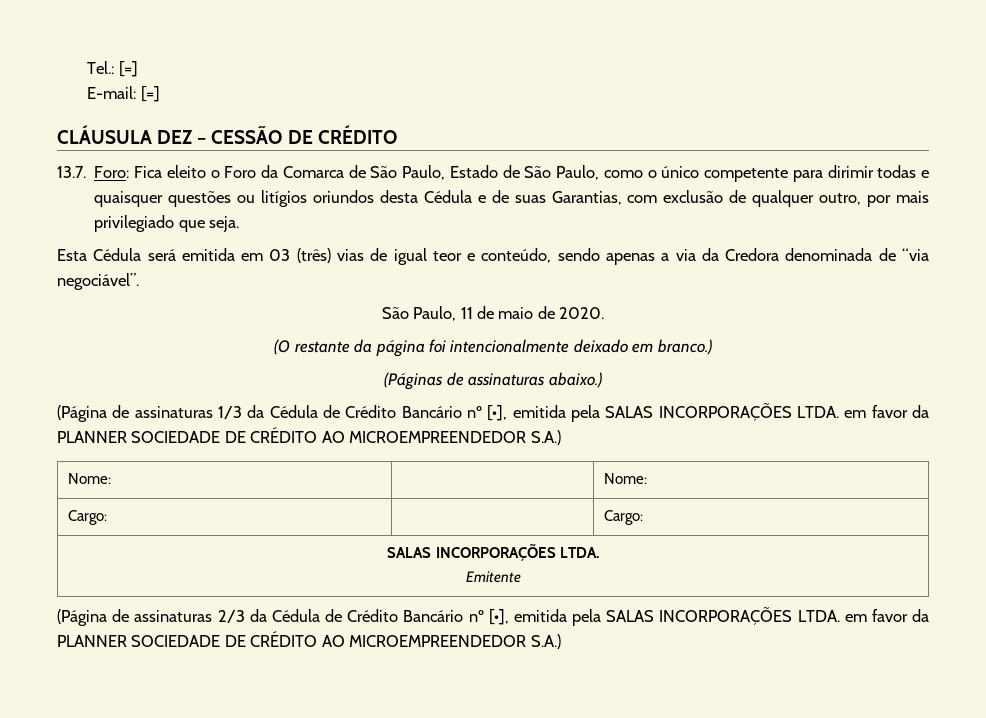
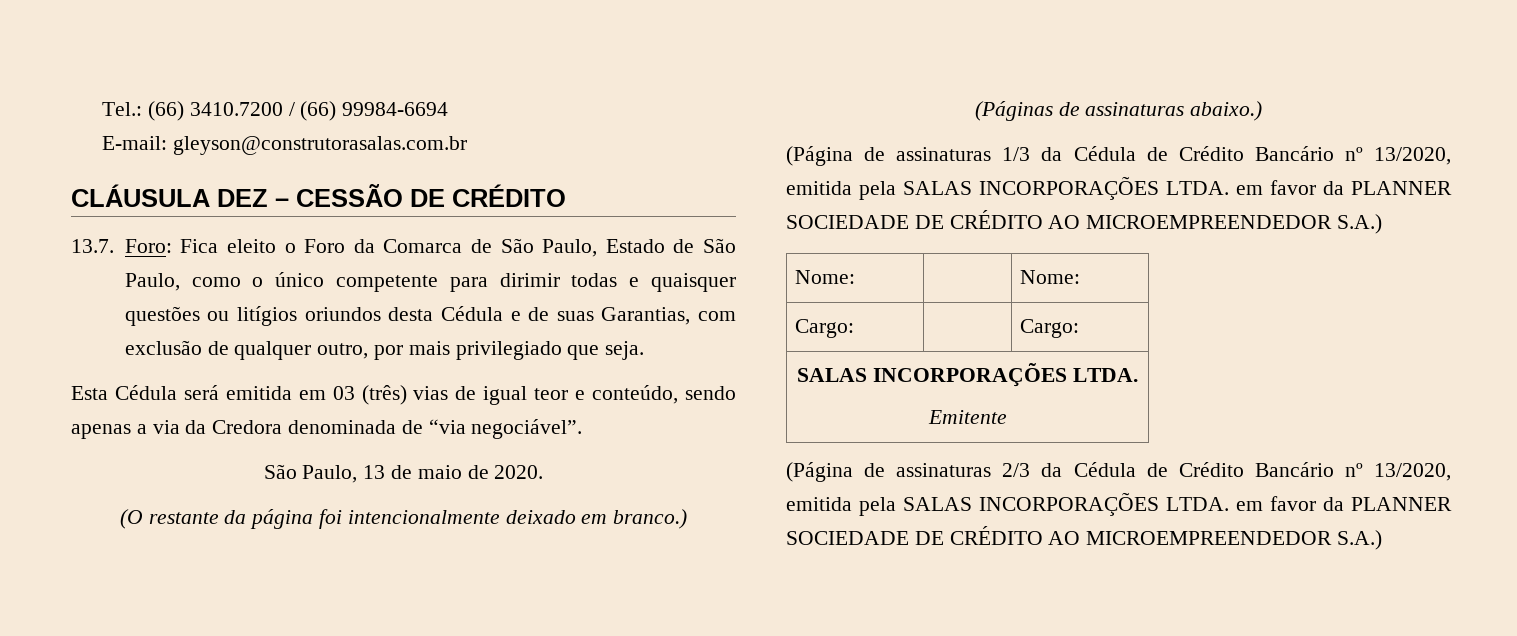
[118,61,138,77] [=] -> [147,101,449,121] (66) 3410.7200 / (66) 99984-6694
[140,86,160,102] [=] -> [172,136,467,155] gleyson@construtorasalas.com.br
[460,307,473,319] 11 -> [363,465,386,479] 13
[487,405,508,421] [•], -> [1374,147,1451,165] 13/2020,
[488,609,509,625] [•], -> [1374,463,1451,481] 13/2020,

